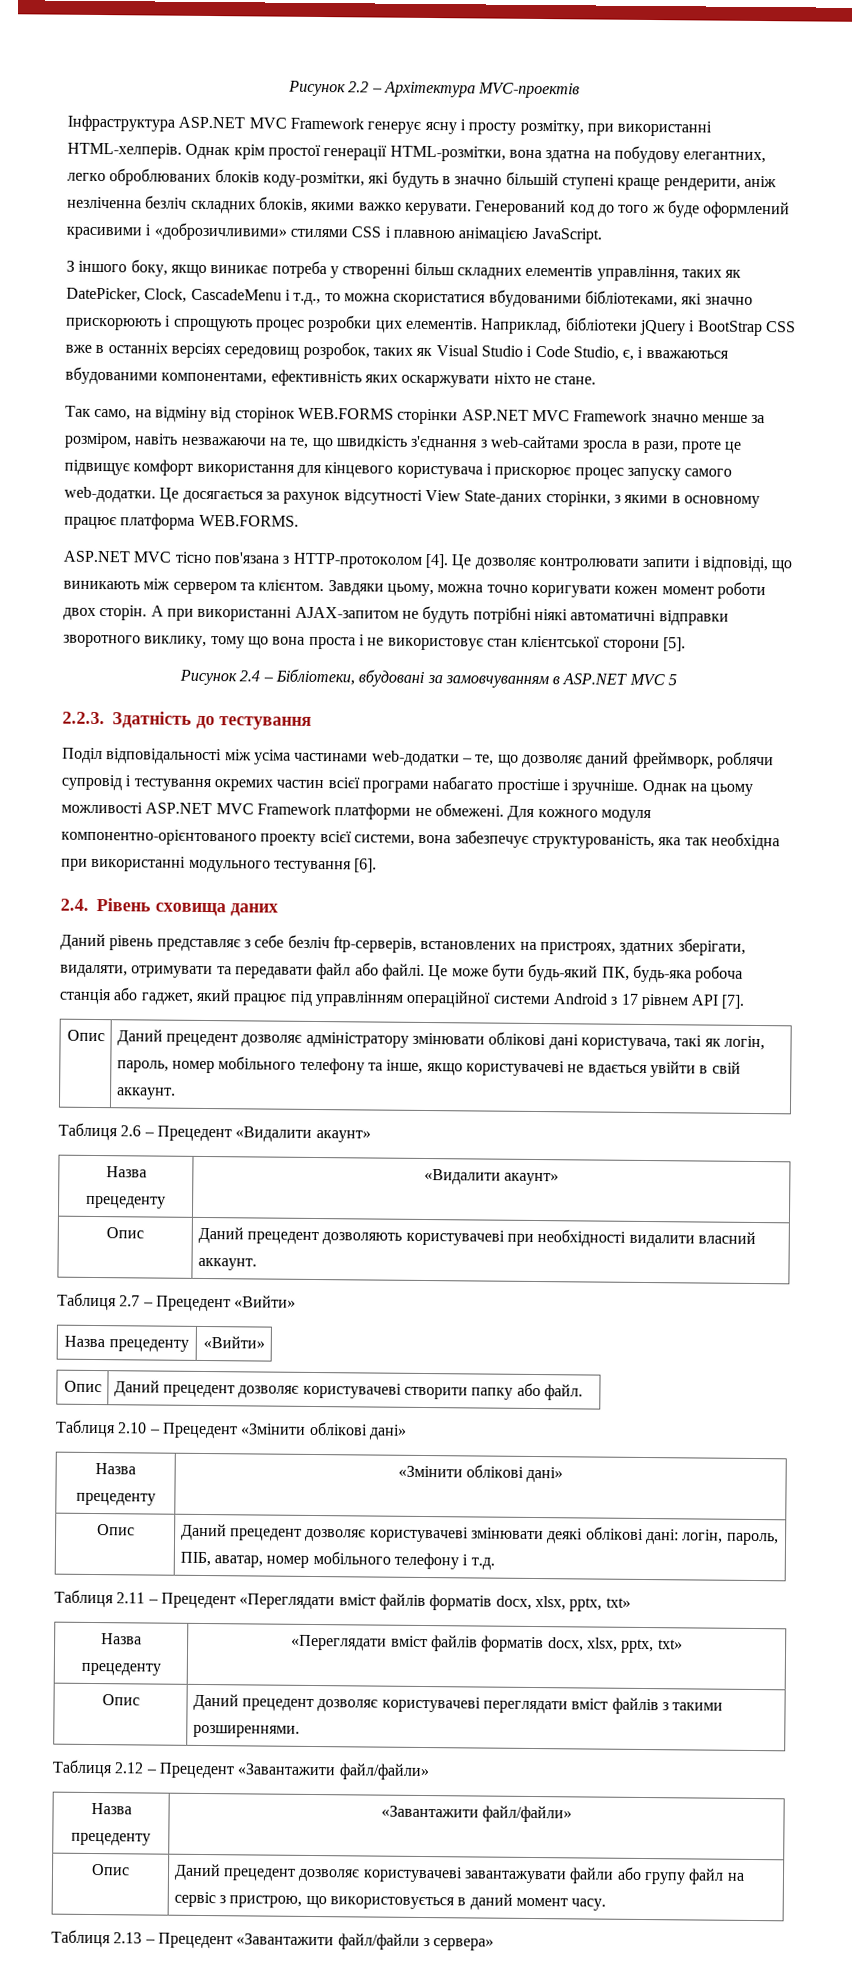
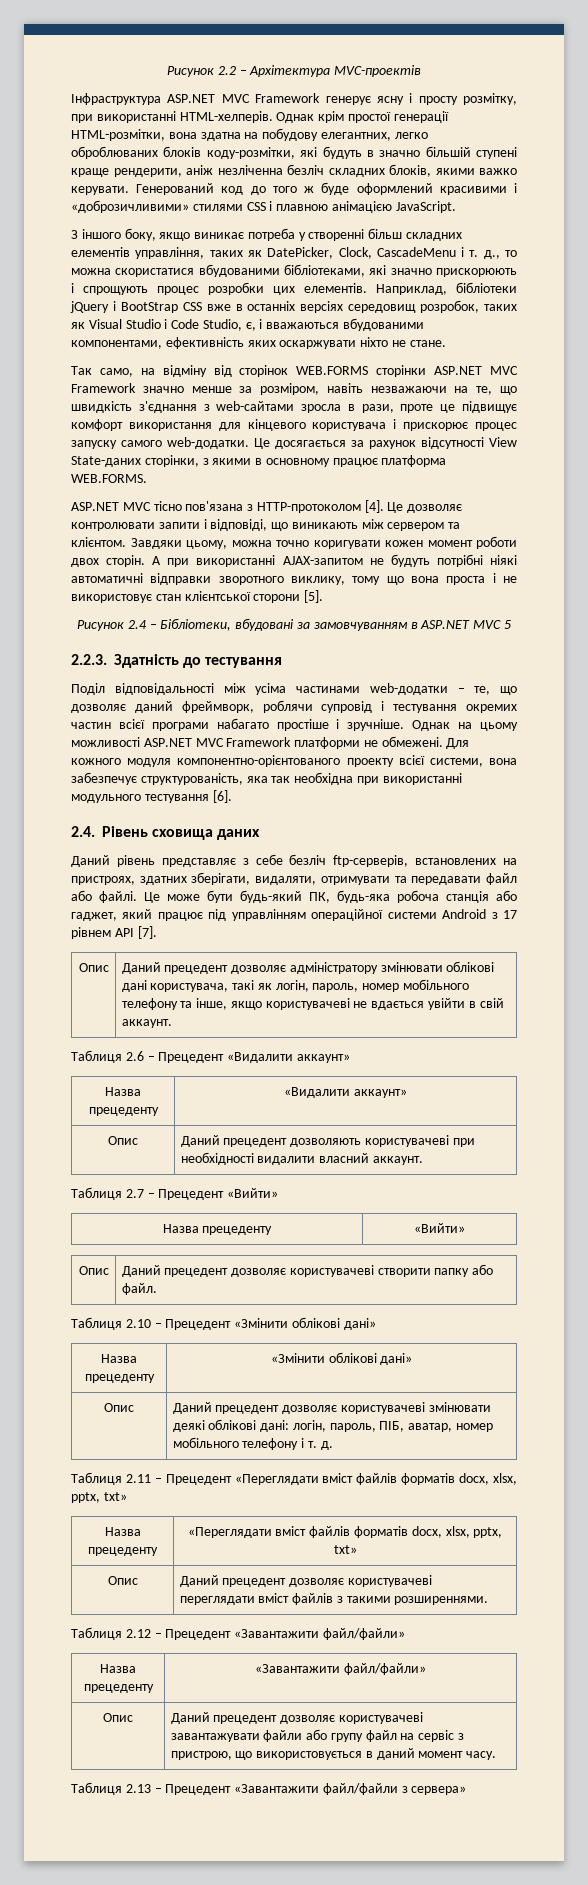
[293,292,322,306] т.д., -> [469,250,500,259] т. д.,
[315,1130,371,1143] акаунт» -> [296,1054,350,1063] аккаунт»
[504,1172,560,1186] акаунт» -> [353,1089,407,1098] аккаунт»
[470,1557,495,1570] т.д. -> [307,1441,333,1450] т. д.

